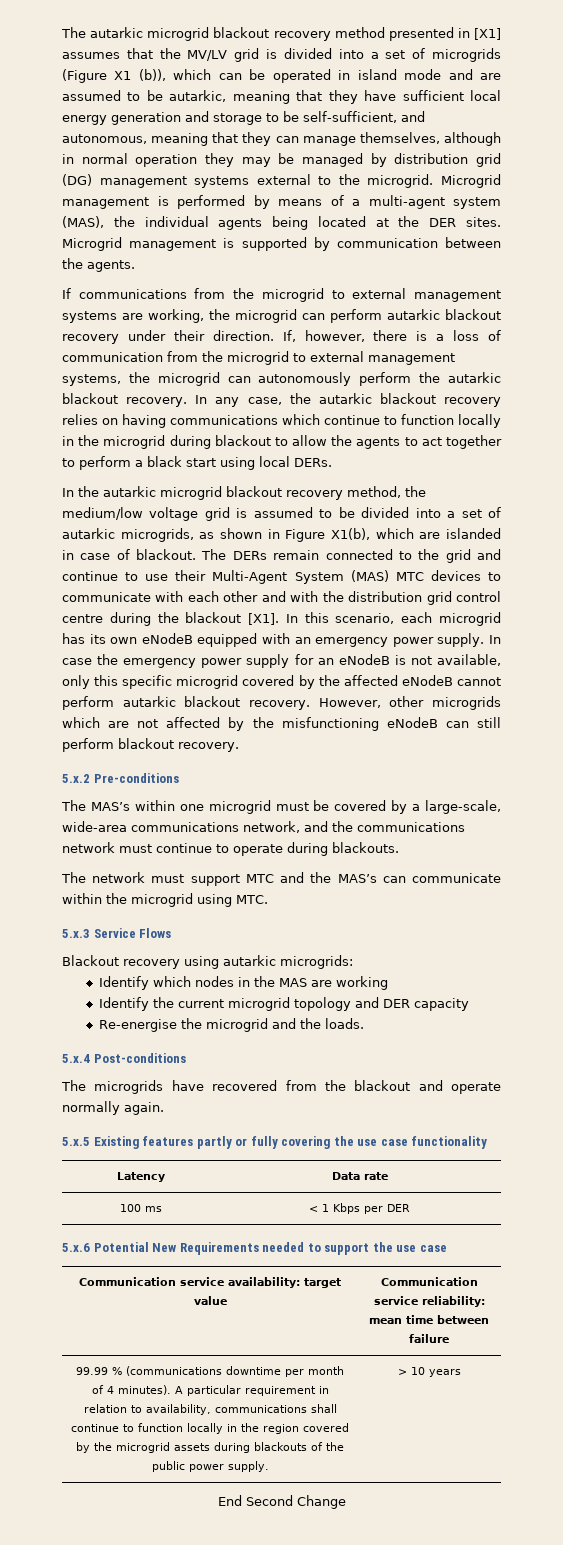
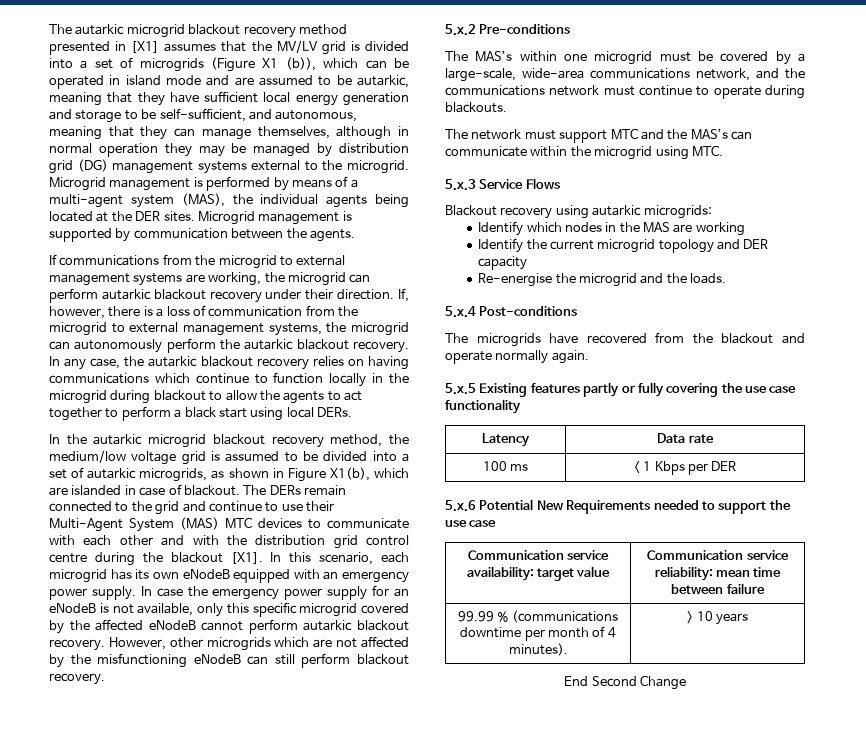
[174,1385,329,1396] [83,1404,337,1415] [71,1423,349,1434] [76,1442,344,1453] [151,1461,269,1472] A particular requirement in relation to availability, communications shall continue to function locally in the region covered by the microgrid assets during blackouts of the public power supply. -> (568, 649) none

